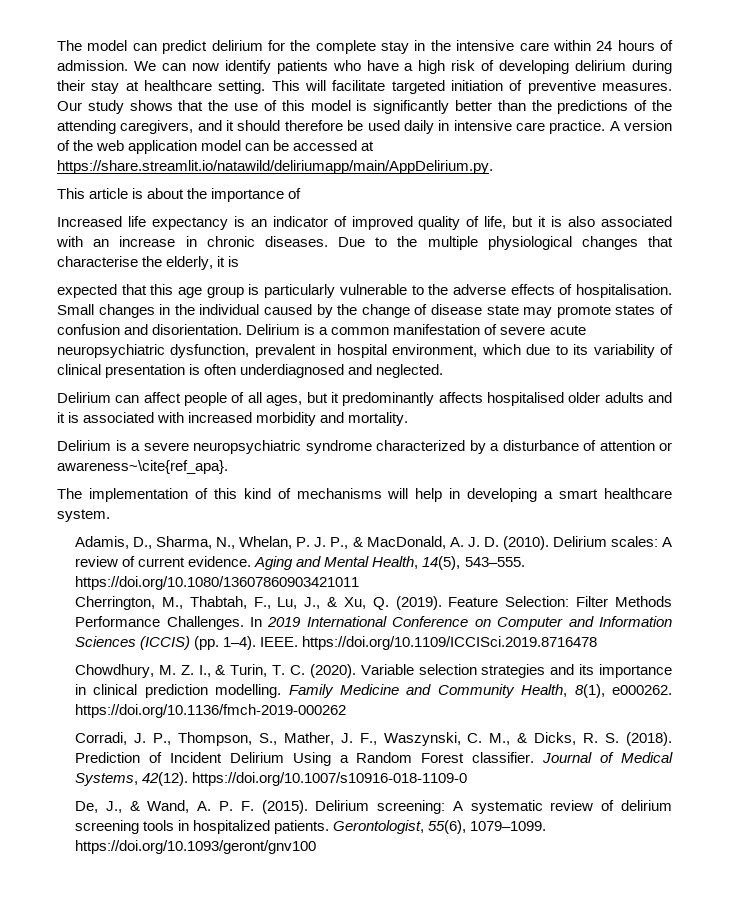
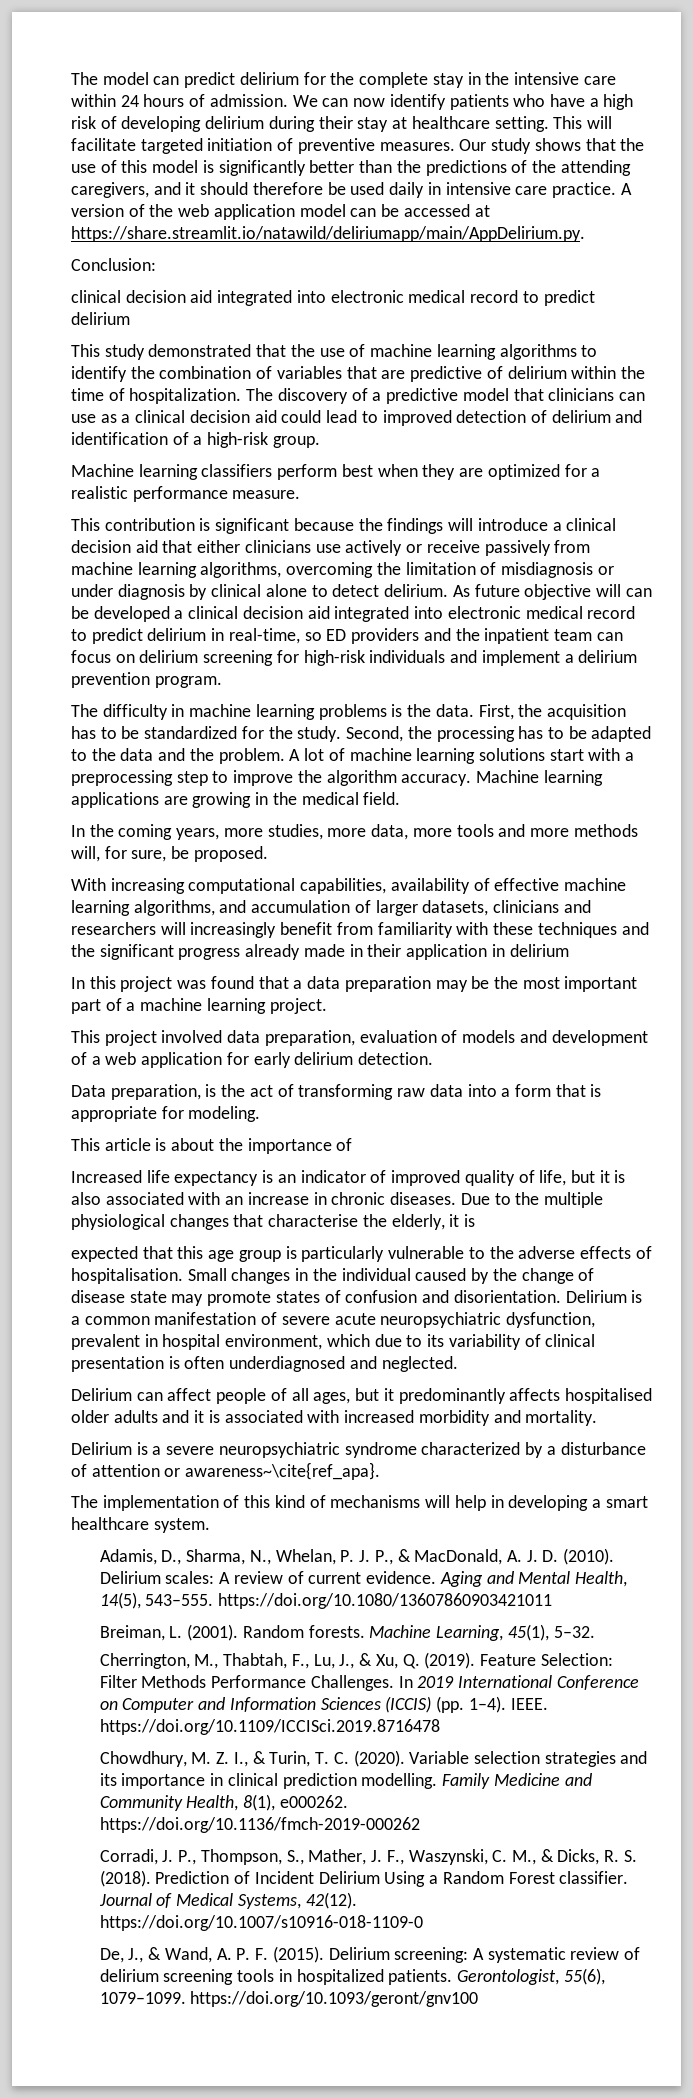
(493, 167) none -> [71,258,156,271] [71,290,595,306] [71,312,130,325] [71,344,598,360] [71,366,645,382] [71,388,645,404] [71,410,643,426] [71,432,320,448] [71,464,601,480] [71,486,301,502] [71,518,617,534] [71,540,591,556] [71,562,614,578] [71,584,652,600] [71,606,636,622] [71,628,623,644] [71,650,638,666] [71,672,222,688] [71,704,626,720] [71,726,652,742] [71,748,635,764] [71,770,603,786] [71,792,401,808] [71,824,638,840] [71,846,268,862] [71,878,627,894] [71,900,591,916] [71,922,649,938] [71,944,569,960] [71,976,638,992] [71,998,327,1014] [71,1030,648,1046] [71,1052,434,1068] [71,1084,602,1100] [71,1106,261,1122] // Conclusion: // clinical decision aid integrated into electronic medical record to predict delirium // This study demonstrated that the use of machine learning algorithms to identify the combination of variables that are predictive of delirium within the time of hospitalization. The discovery of a predictive model that clinicians can use as a clinical decision aid could lead to improved detection of delirium and identification of a high-risk group. // Machine learning classifiers perform best when they are optimized for a realistic performance measure. // This contribution is significant because the findings will introduce a clinical decision aid that either clinicians use actively or receive passively from machine learning algorithms, overcoming the limitation of misdiagnosis or under diagnosis by clinical alone to detect delirium. As future objective will can be developed a clinical decision aid integrated into electronic medical record to predict delirium in real-time, so ED providers and the inpatient team can focus on delirium screening for high-risk individuals and implement a delirium prevention program. // The difficulty in machine learning problems is the data. First, the acquisition has to be standardized for the study. Second, the processing has to be adapted to the data and the problem. A lot of machine learning solutions start with a preprocessing step to improve the algorithm accuracy. Machine learning applications are growing in the medical field. // In the coming years, more studies, more data, more tools and more methods will, for sure, be proposed. // With increasing computational capabilities, availability of effective machine learning algorithms, and accumulation of larger datasets, clinicians and researchers will increasingly benefit from familiarity with these techniques and the significant progress already made in their application in delirium // In this project was found that a data preparation may be the most important part of a machine learning project. // This project involved data preparation, evaluation of models and development of a web application for early delirium detection. // Data preparation, is the act of transforming raw data into a form that is appropriate for modeling.
(360, 583) none -> [99,1624,595,1641] // Breiman, L. (2001). Random forests. Machine Learning, 45(1), 5–32.

